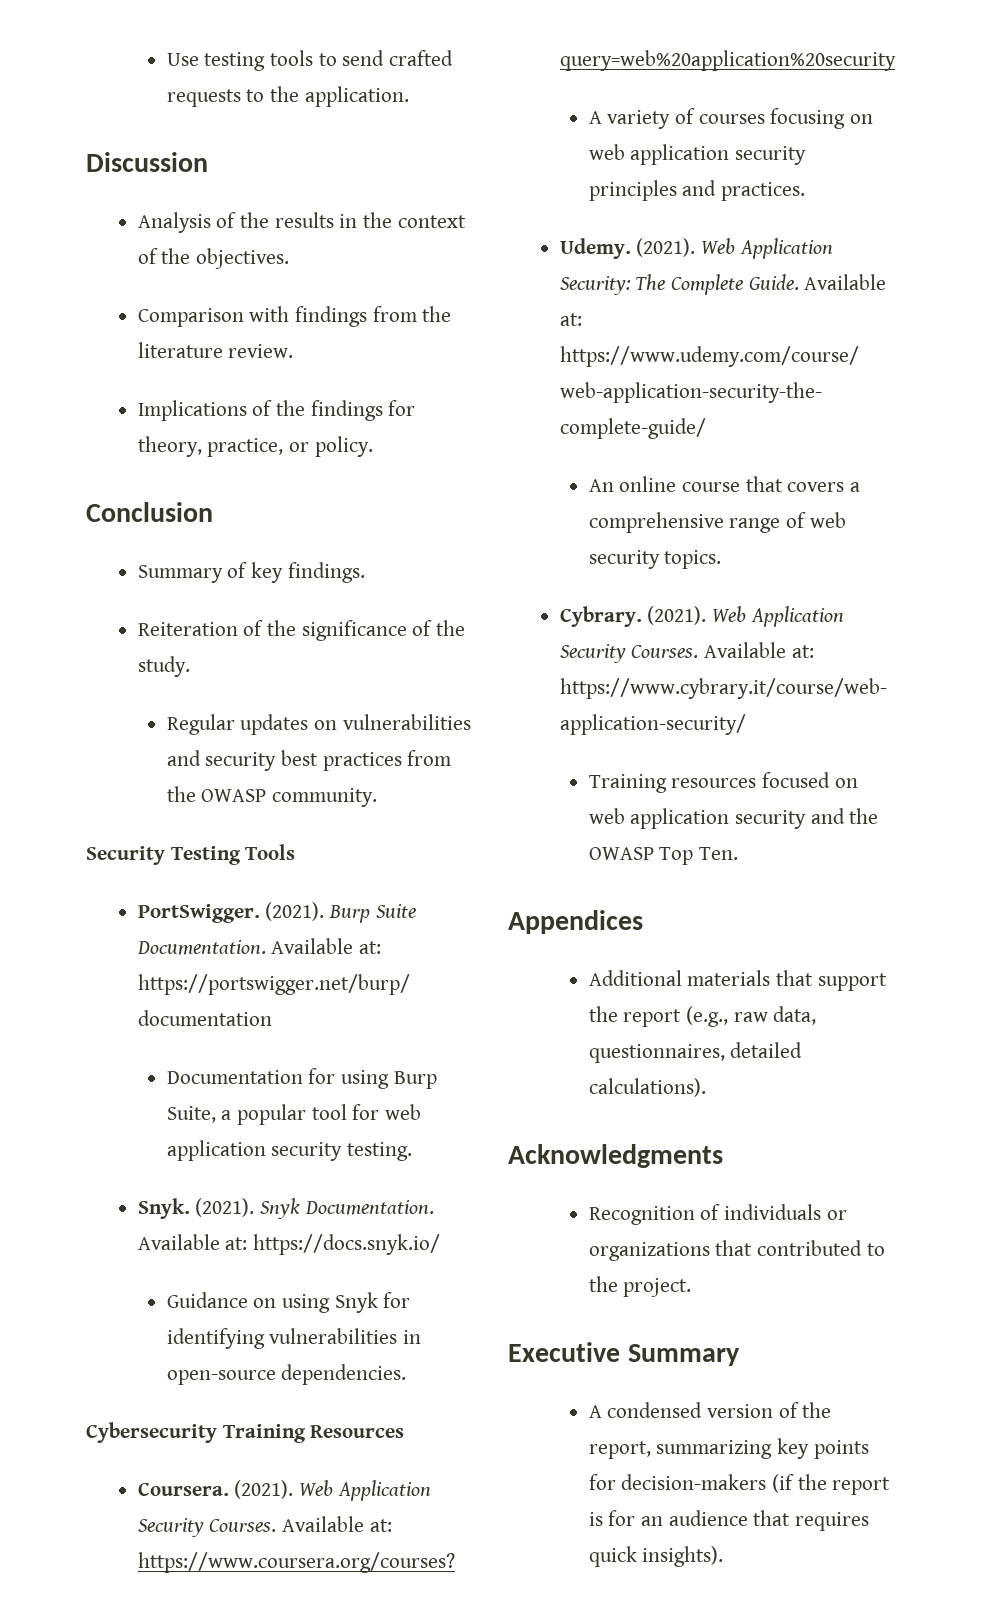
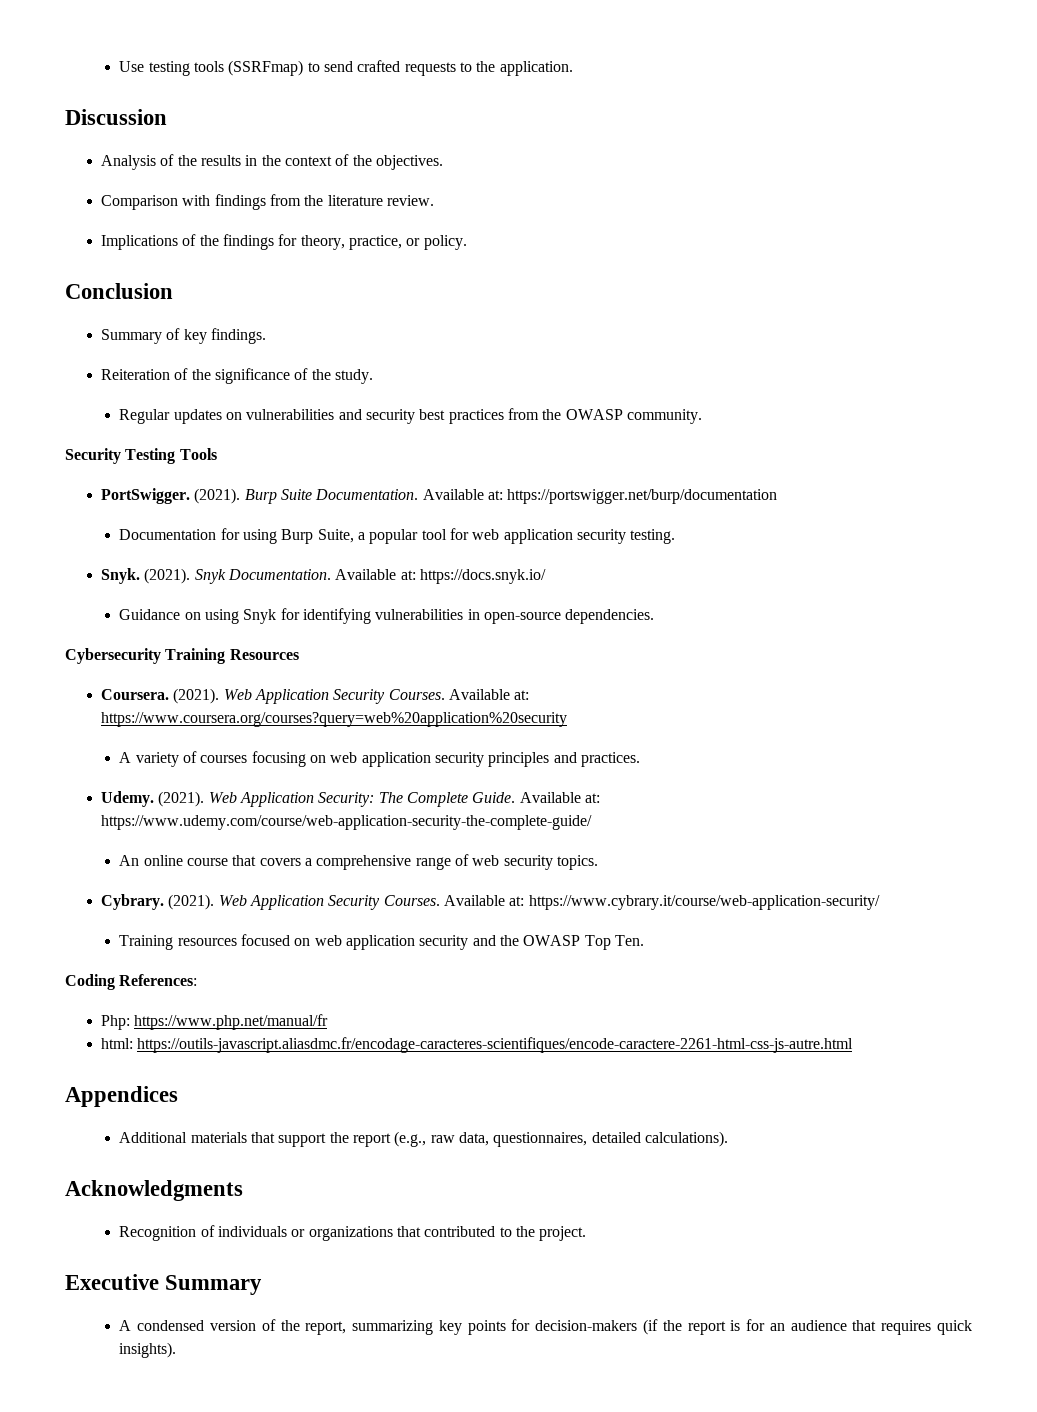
(313, 58) none -> [228,60,304,76] (SSRFmap)
(738, 853) none -> [65,974,198,990] [101,1014,329,1030] [101,1037,854,1053] // Coding References: // Php: https://www.php.net/manual/fr // html: https://outils-javascript.aliasdmc.fr/encodage-caracteres-scientifiques/encode-caractere-2261-html-css-js-autre.html

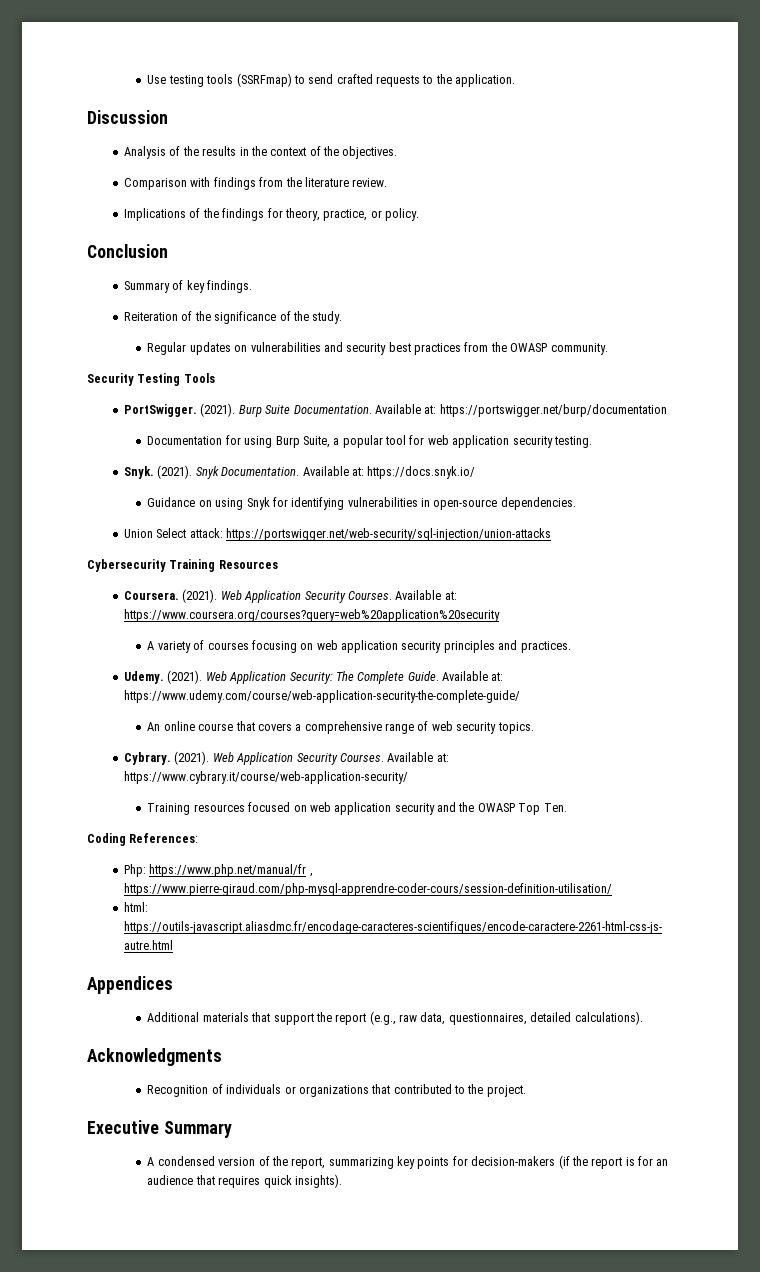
(655, 616) none -> [124,528,552,541] // Union Select attack: https://portswigger.net/web-security/sql-injection/union-attacks
(329, 1022) none -> [309,873,313,877] [124,883,613,896] , https://www.pierre-giraud.com/php-mysql-apprendre-coder-cours/session-definition-utilisation/

